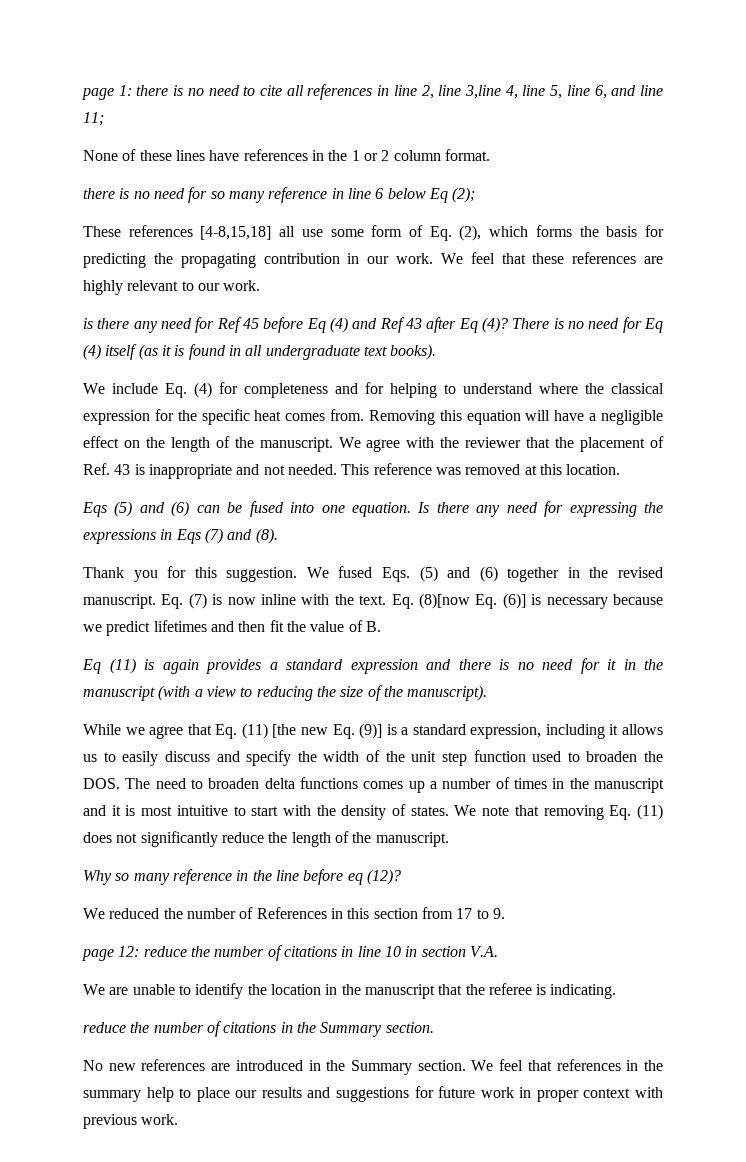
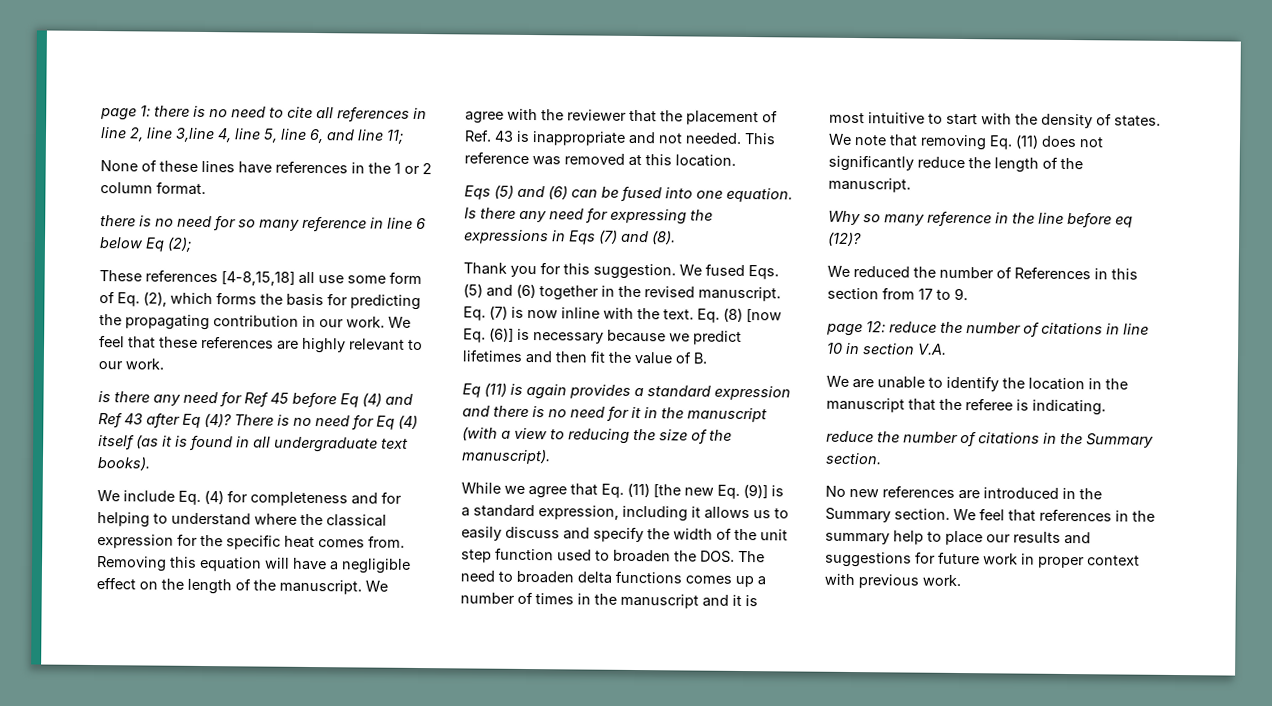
[419,593,470,609] (8)[now -> [723,307,782,323] (8) [now

